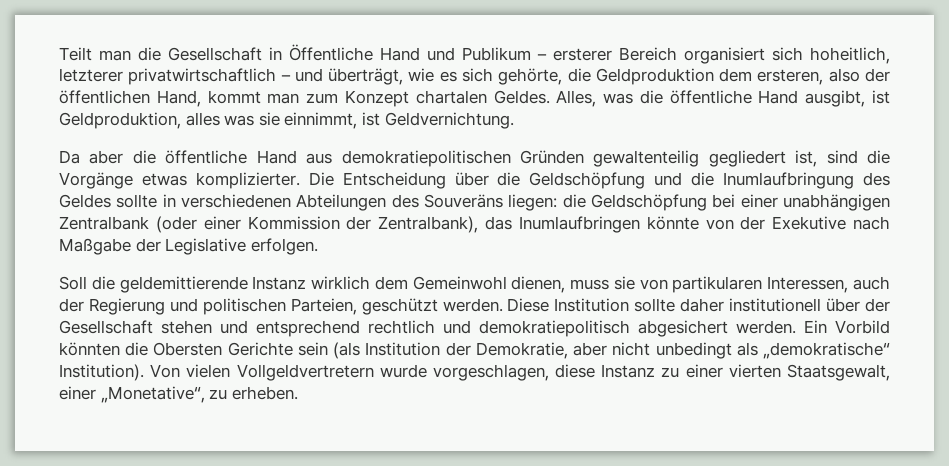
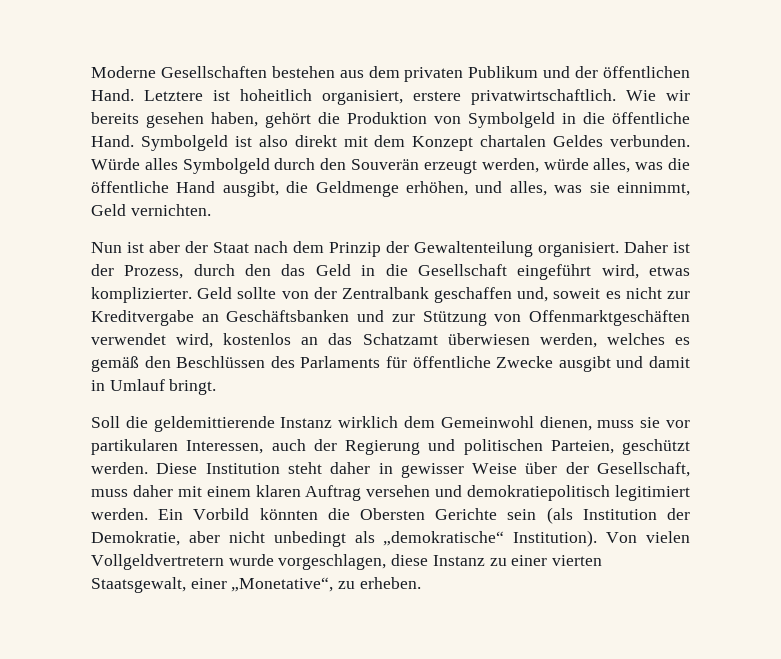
[59,44,890,64] [59,68,891,85] [59,90,597,107] Teilt man die Gesellschaft in Öffentliche Hand und Publikum – ersterer Bereich organisiert sich hoheitlich, letzterer privatwirtschaftlich – und überträgt, wie es sich gehörte, die Geldproduktion dem ersteren, also der öffentlichen Hand, kommt man zum Konzept chartalen Geldes. Alles, -> [91,66,691,82] [91,89,690,105] [91,112,690,128] [91,135,690,151] [91,158,631,174] Moderne Gesellschaften bestehen aus dem privaten Publikum und der öffentlichen Hand. Letztere ist hoheitlich organisiert, erstere privatwirtschaftlich. Wie wir bereits gesehen haben, gehört die Produktion von Symbolgeld in die öffentliche Hand. Symbolgeld ist also direkt mit dem Konzept chartalen Geldes verbunden. Würde alles Symbolgeld durch den Souverän erzeugt werden, würde alles,
[872,90,891,104] [59,112,514,129] [59,150,890,167] [59,172,890,189] [59,194,891,211] [59,216,891,233] [59,238,318,255] ist Geldproduktion, alles was sie einnimmt, ist Geldvernichtung. // Da aber die öffentliche Hand aus demokratiepolitischen Gründen gewaltenteilig gegliedert ist, sind die Vorgänge etwas komplizierter. Die Entscheidung über die Geldschöpfung und die Inumlaufbringung des Geldes sollte in verschiedenen Abteilungen des Souveräns liegen: die Geldschöpfung bei einer unabhängigen Zentralbank (oder einer Kommission der Zentralbank), das Inumlaufbringen könnte von der Exekutive nach Maßgabe der Legislative erfolgen. -> [286,181,690,197] [91,204,211,216] [91,241,690,257] [91,264,691,280] [91,287,690,303] [91,310,690,326] [91,333,690,348] [91,356,691,372] [91,379,217,395] die Geldmenge erhöhen, und alles, was sie einnimmt, Geld vernichten. // Nun ist aber der Staat nach dem Prinzip der Gewaltenteilung organisiert. Daher ist der Prozess, durch den das Geld in die Gesellschaft eingeführt wird, etwas komplizierter. Geld sollte von der Zentralbank geschaffen und, soweit es nicht zur Kreditvergabe an Geschäftsbanken und zur Stützung von Offenmarktgeschäften verwendet wird, kostenlos an das Schatzamt überwiesen werden, welches es gemäß den Beschlüssen des Parlaments für öffentliche Zwecke ausgibt und damit in Umlauf bringt.
[639,279,668,290] von -> [666,420,690,428] vor
[634,298,890,312] [59,320,435,337] sollte daher institutionell über der Gesellschaft stehen und entsprechend rechtlich -> [287,462,691,478] [91,485,431,501] steht daher in gewisser Weise über der Gesellschaft, muss daher mit einem klaren Auftrag versehen
[638,320,728,337] abgesichert -> [615,485,691,501] legitimiert

